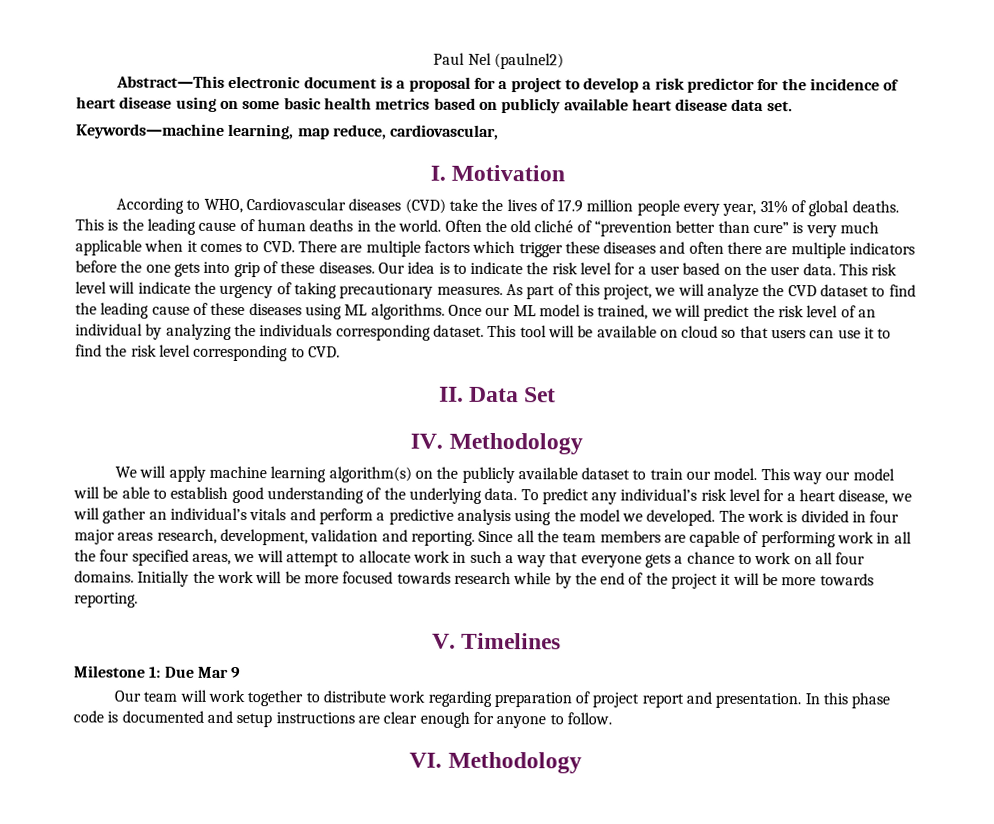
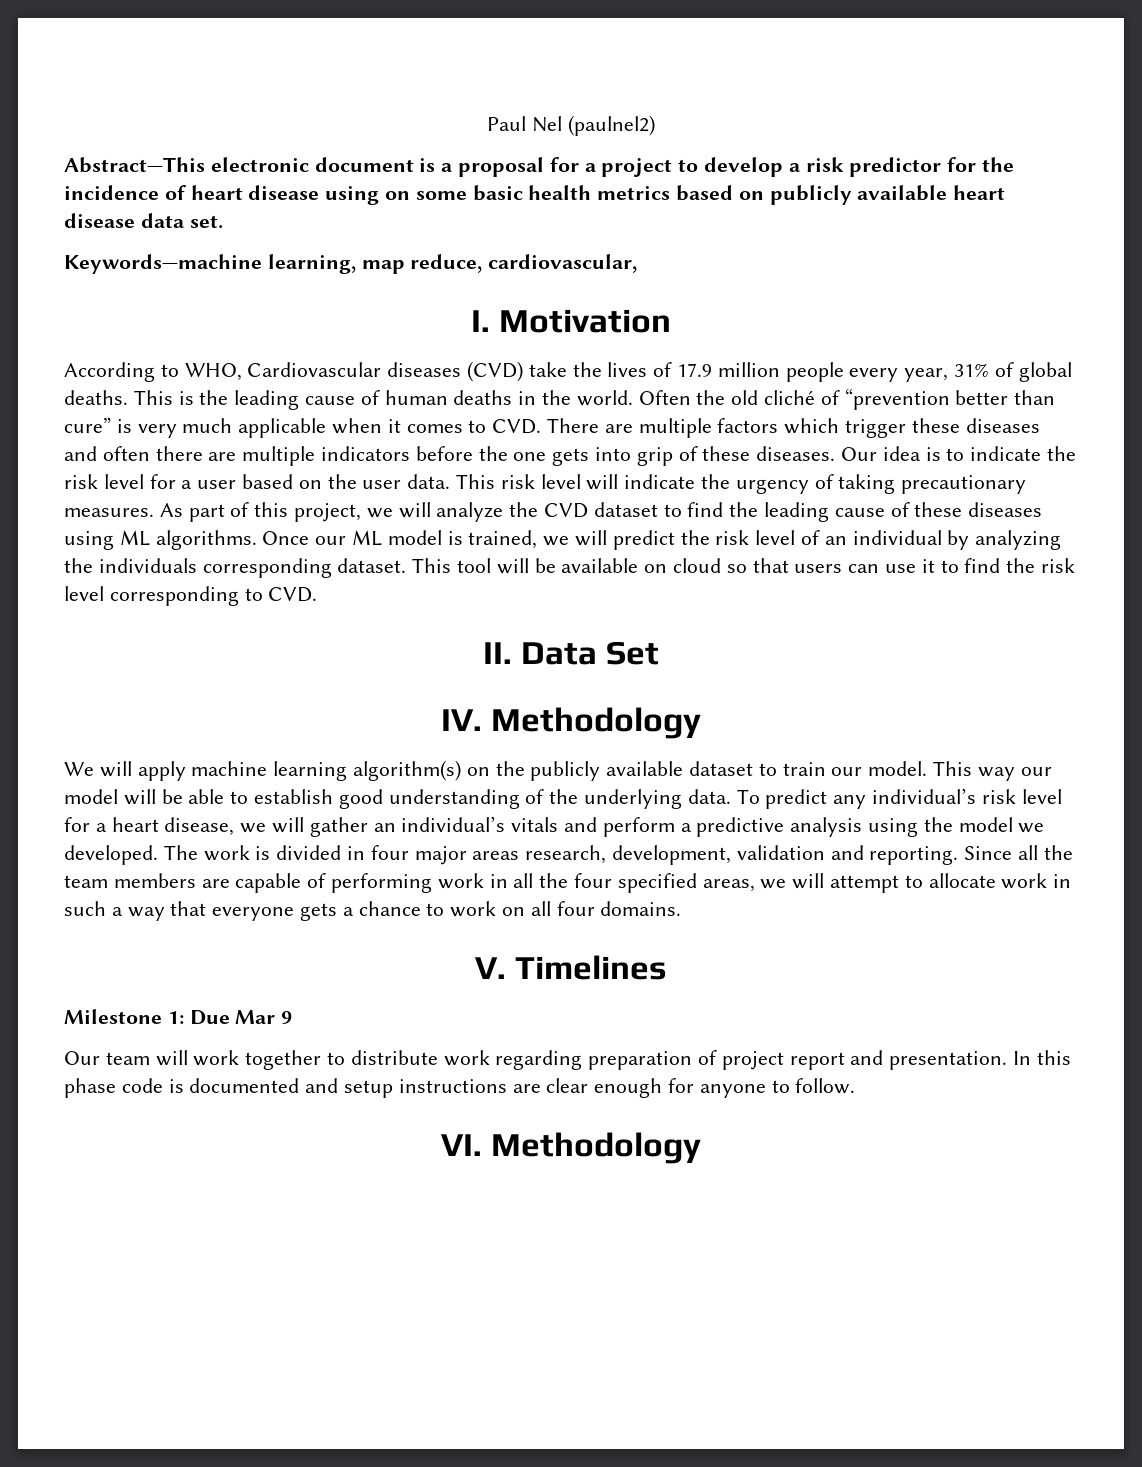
[137,570,874,589] [74,592,138,608] Initially the work will be more focused towards research while by the end of the project it will be more towards reporting. -> (682, 908) none

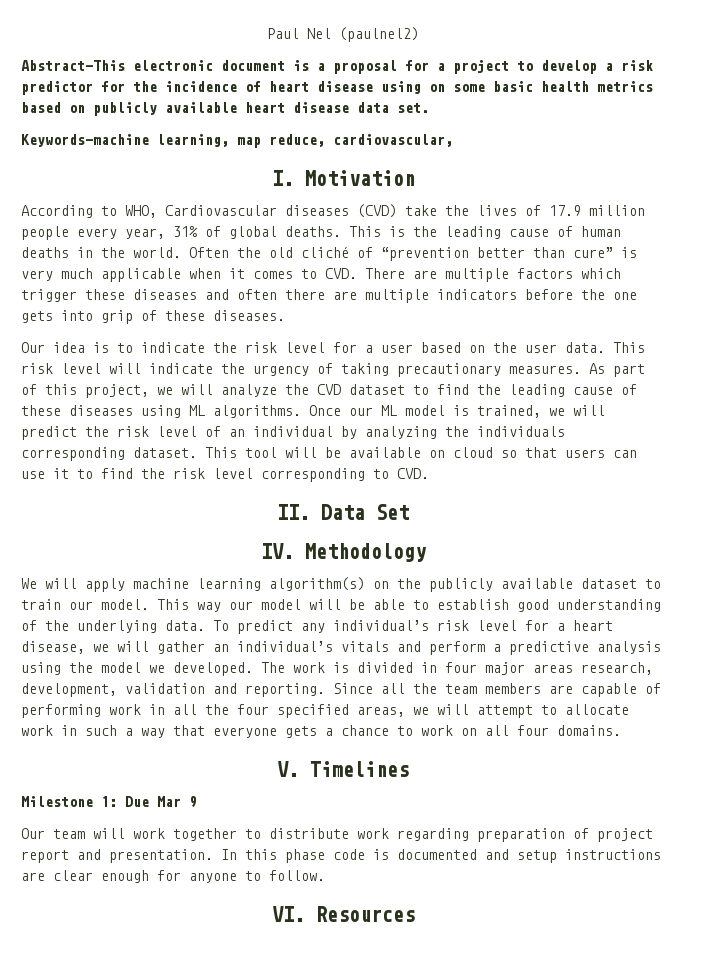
(836, 453) none -> (285, 315) //
[491,1132,702,1164] Methodology -> [315,906,415,922] Resources

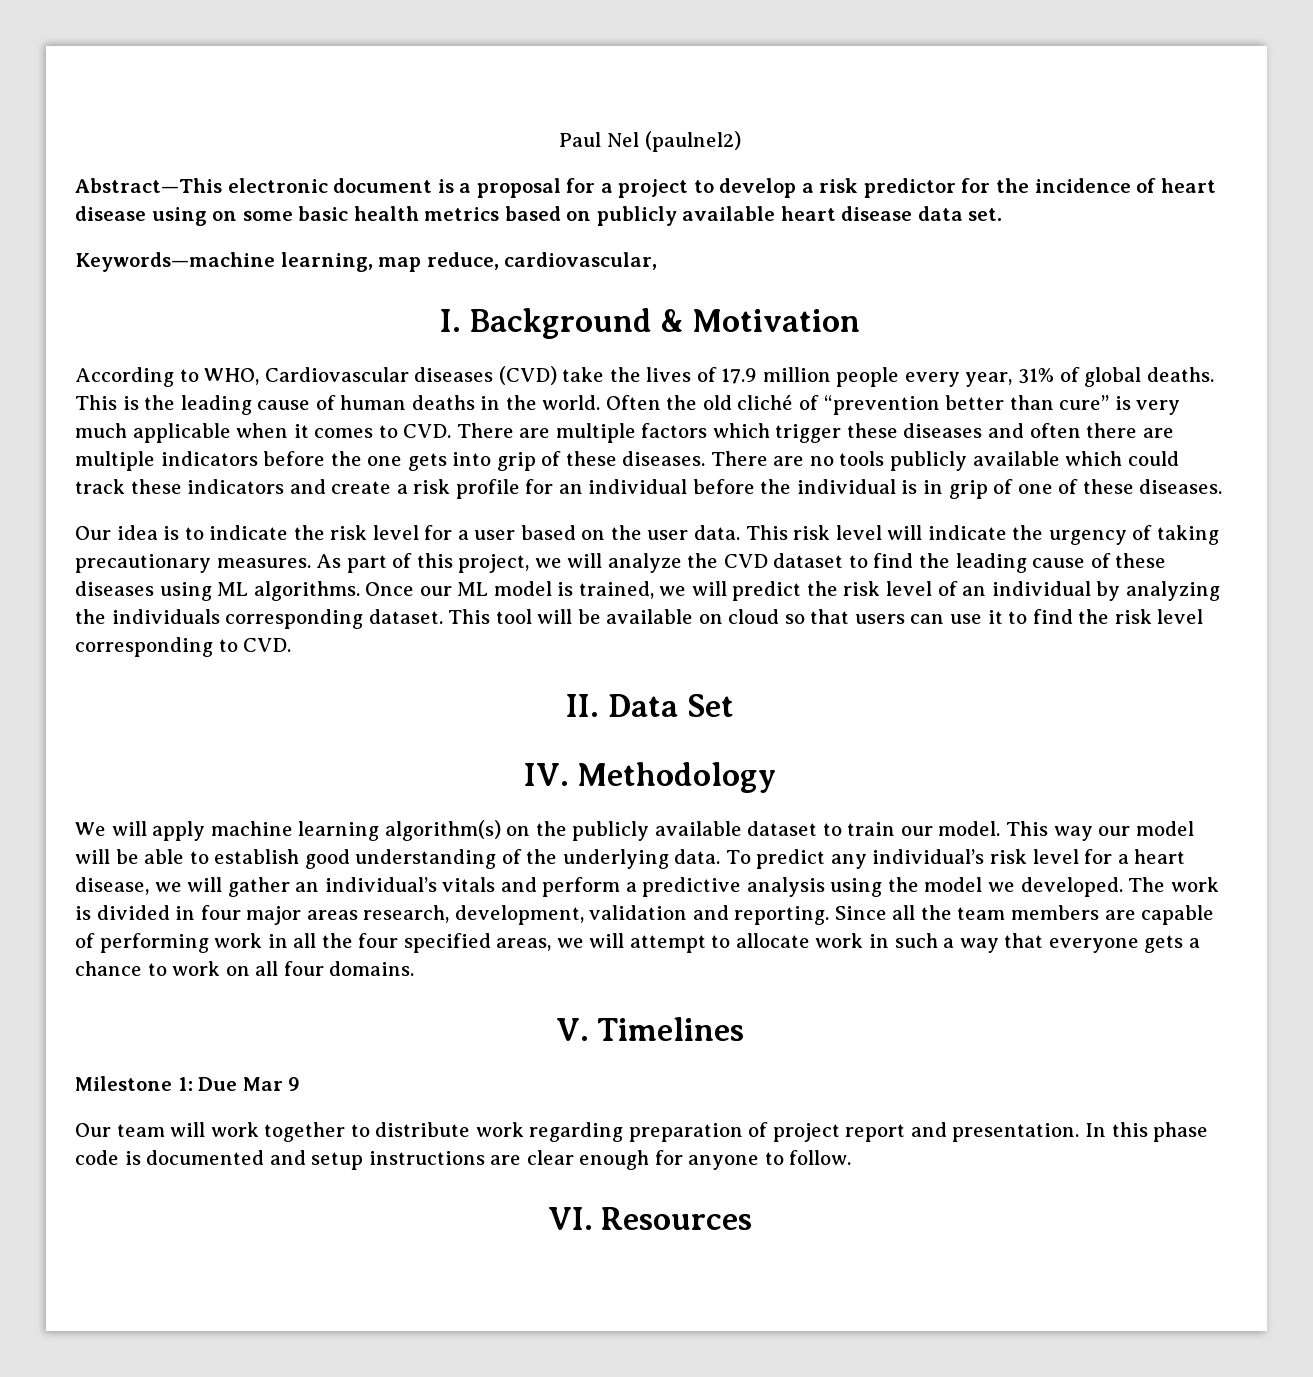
(294, 178) none -> [469,308,684,339] Background &
(285, 315) none -> [710,451,1179,471] [75,479,1223,499] There are no tools publicly available which could track these indicators and create a risk profile for an individual before the individual is in grip of one of these diseases.

